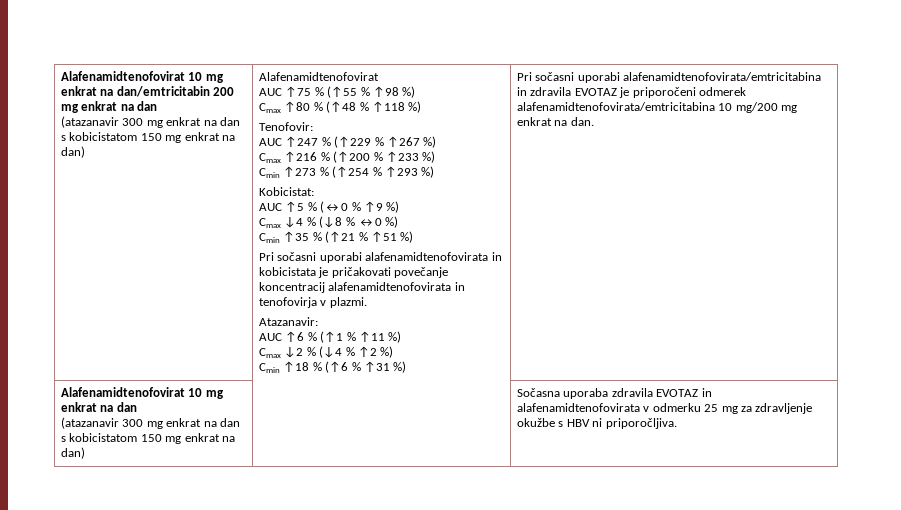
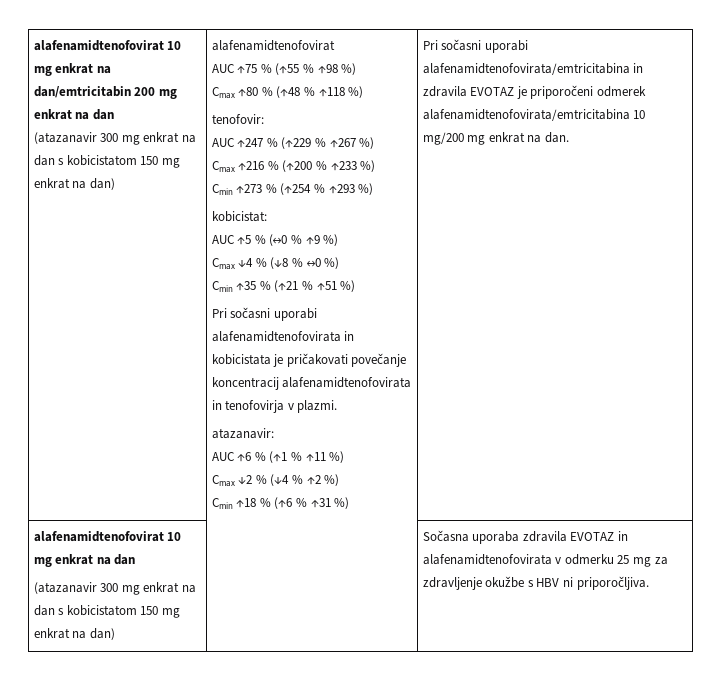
[61,71,186,81] Alafenamidtenofovirat -> [33,40,164,51] alafenamidtenofovirat
[259,72,380,81] Alafenamidtenofovirat -> [211,40,335,51] alafenamidtenofovirat
[259,122,314,131] Tenofovir: -> [211,114,264,124] tenofovir:
[259,187,315,196] Kobicistat: -> [211,211,267,222] kobicistat:
[259,317,319,326] Atazanavir: -> [211,428,274,439] atazanavir:
[61,387,186,397] Alafenamidtenofovirat -> [33,531,164,542] alafenamidtenofovirat

